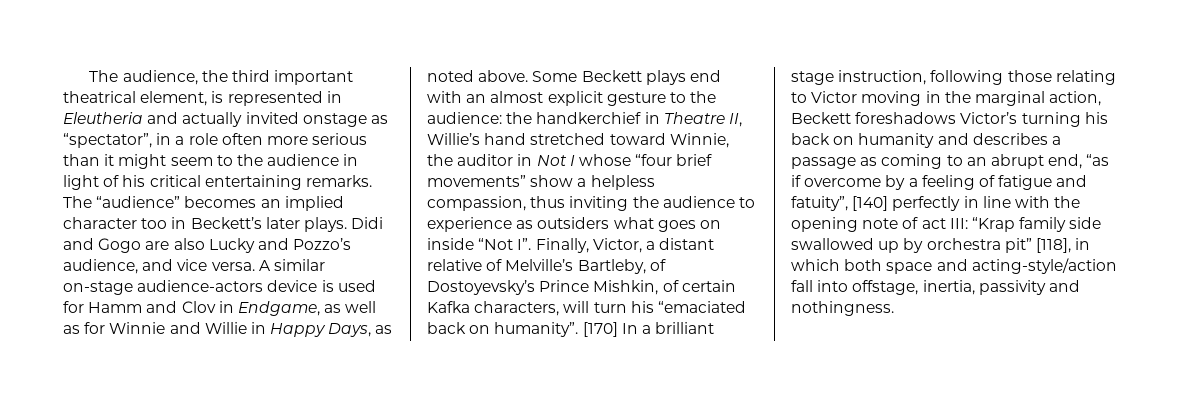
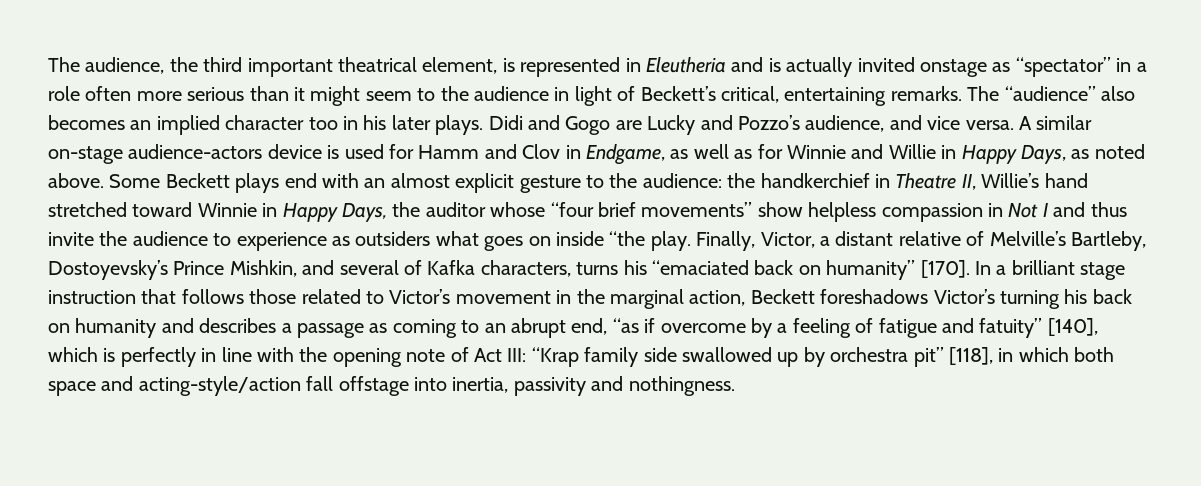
(179, 118) none -> [768,58,781,72] is
[63,133,152,148] “spectator”, -> [1015,57,1111,77] “spectator”
[122,175,201,187] his critical -> [640,86,779,103] Beckett’s critical,
(181, 202) none -> [1100,86,1135,101] also
[190,217,262,229] Beckett’s -> [363,115,387,130] his
[173,238,205,250] also -> (642, 125) none
[669,133,729,148] [427,154,575,166] Winnie, the auditor in Not I -> [197,202,486,222] Winnie in Happy Days, the auditor
[577,175,655,190] [427,196,629,211] a helpless compassion, thus inviting -> [808,202,1127,222] [48,232,94,246] helpless compassion in Not I and thus invite
[478,238,532,250] “Not I”. -> [609,231,691,251] “the play.
[649,259,666,271] of -> (1146, 241) none
[662,280,736,292] [427,301,627,316] of certain Kafka characters, will turn -> [302,260,619,277] and several of Kafka characters, turns
[494,322,618,337] humanity”. [170] -> [826,260,970,280] humanity” [170].
[838,70,1116,85] [791,91,922,106] instruction, following those relating to Victor moving -> [48,289,551,304] instruction that follows those related to Victor’s movement
[791,196,889,211] fatuity”, [140] -> [979,318,1098,338] [48,347,116,362] fatuity” [140], which is
[921,218,946,229] act -> [473,348,502,362] Act
[817,280,919,295] into offstage, -> [338,376,447,396] offstage into

